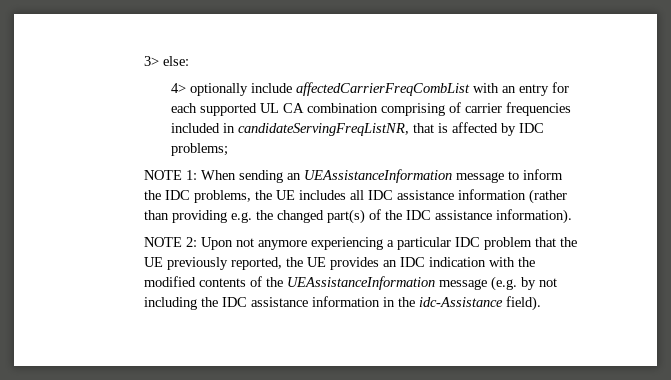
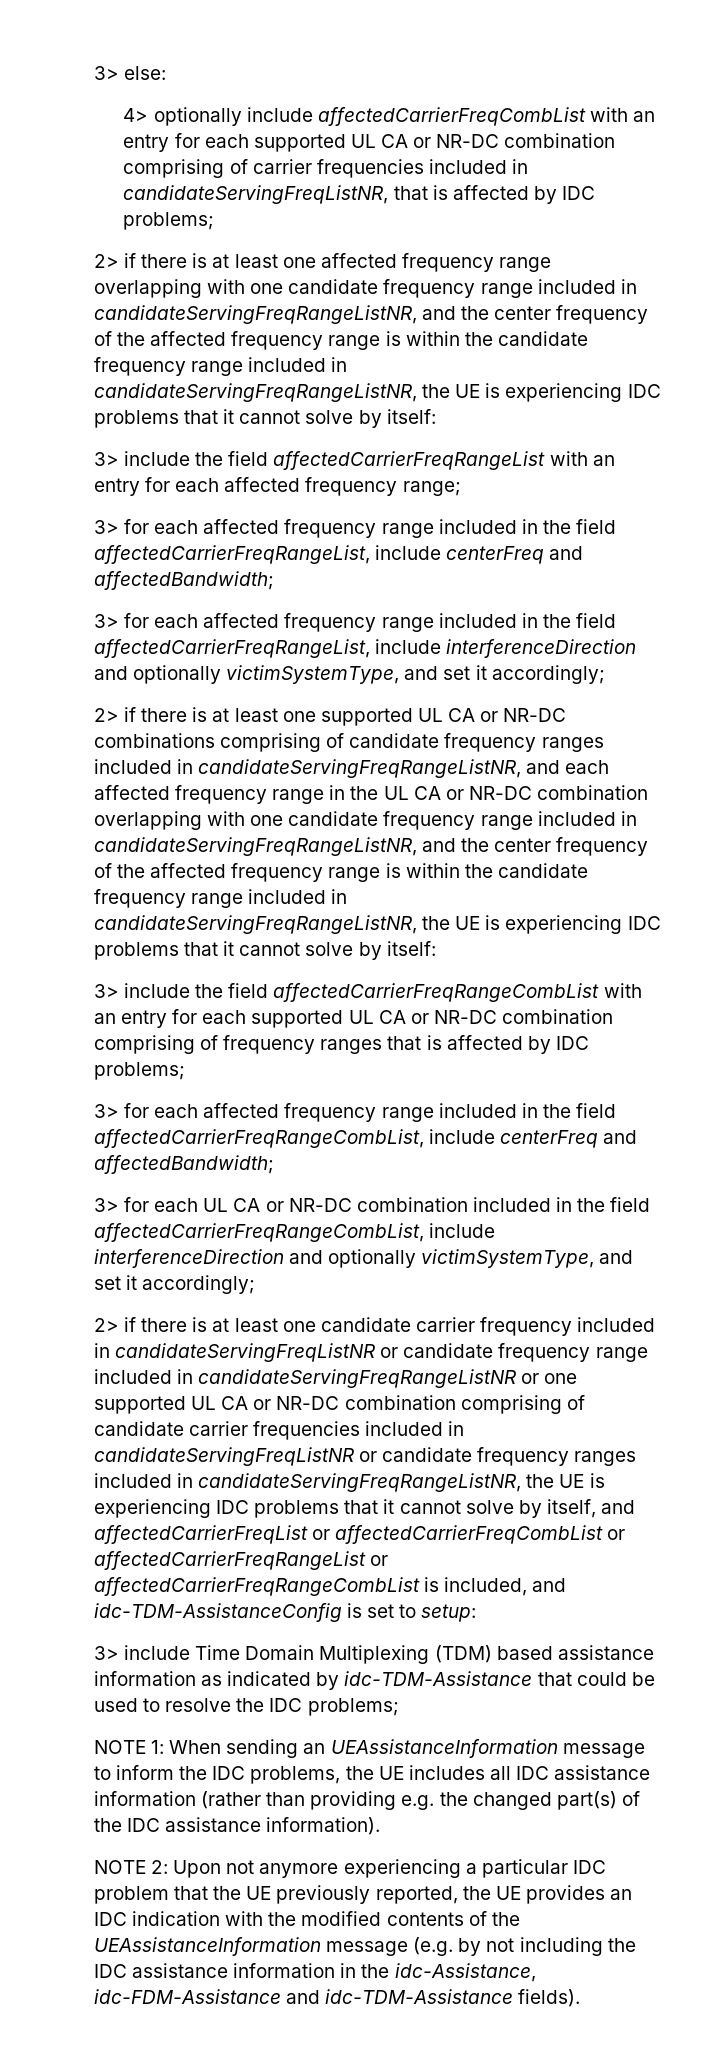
(305, 108) none -> [413,134,500,148] or NR-DC
(229, 149) none -> [93,253,552,272] [93,279,637,298] [93,305,649,324] [93,331,588,350] [93,357,348,376] [93,383,661,402] [93,409,436,428] [93,451,615,470] [93,477,461,496] [93,519,617,538] [93,545,584,564] [93,571,274,590] [93,613,617,632] [93,639,637,658] [93,665,605,684] [93,707,567,726] [93,733,604,752] [93,759,610,778] [93,785,649,804] [93,811,637,830] [93,837,649,856] [93,863,588,882] [93,889,348,908] [93,915,661,934] [93,941,436,960] [93,983,642,1002] [93,1009,614,1028] [93,1035,589,1054] [93,1062,185,1080] [93,1103,617,1122] [93,1129,638,1148] [93,1155,274,1174] [93,1197,651,1212] [93,1223,496,1242] [93,1249,634,1268] [93,1275,256,1294] [93,1317,656,1336] [93,1343,648,1362] [93,1369,578,1388] [93,1395,585,1414] [93,1421,465,1440] [93,1447,637,1466] [93,1473,605,1492] [93,1499,636,1518] [93,1525,626,1544] [93,1551,389,1570] [93,1577,567,1596] [93,1603,477,1622] [93,1645,654,1664] [93,1671,655,1690] [93,1698,399,1716] // 2> if there is at least one affected frequency range overlapping with one candidate frequency range included in candidateServingFreqRangeListNR, and the center frequency of the affected frequency range is within the candidate frequency range included in candidateServingFreqRangeListNR, the UE is experiencing IDC problems that it cannot solve by itself: // 3> include the field affectedCarrierFreqRangeList with an entry for each affected frequency range; // 3> for each affected frequency range included in the field affectedCarrierFreqRangeList, include centerFreq and affectedBandwidth; // 3> for each affected frequency range included in the field affectedCarrierFreqRangeList, include interferenceDirection and optionally victimSystemType, and set it accordingly; // 2> if there is at least one supported UL CA or NR-DC combinations comprising of candidate frequency ranges included in candidateServingFreqRangeListNR, and each affected frequency range in the UL CA or NR-DC combination overlapping with one candidate frequency range included in candidateServingFreqRangeListNR, and the center frequency of the affected frequency range is within the candidate frequency range included in candidateServingFreqRangeListNR, the UE is experiencing IDC problems that it cannot solve by itself: // 3> include the field affectedCarrierFreqRangeCombList with an entry for each supported UL CA or NR-DC combination comprising of frequency ranges that is affected by IDC problems; // 3> for each affected frequency range included in the field affectedCarrierFreqRangeCombList, include centerFreq and affectedBandwidth; // 3> for each UL CA or NR-DC combination included in the field affectedCarrierFreqRangeCombList, include interferenceDirection and optionally victimSystemType, and set it accordingly; // 2> if there is at least one candidate carrier frequency included in candidateServingFreqListNR or candidate frequency range included in candidateServingFreqRangeListNR or one supported UL CA or NR-DC combination comprising of candidate carrier frequencies included in candidateServingFreqListNR or candidate frequency ranges included in candidateServingFreqRangeListNR, the UE is experiencing IDC problems that it cannot solve by itself, and affectedCarrierFreqList or affectedCarrierFreqCombList or affectedCarrierFreqRangeList or affectedCarrierFreqRangeCombList is included, and idc-TDM-AssistanceConfig is set to setup: // 3> include Time Domain Multiplexing (TDM) based assistance information as indicated by idc-TDM-Assistance that could be used to resolve the IDC problems;
[418,296,541,311] idc-Assistance field). -> [394,1963,536,1982] [93,1989,581,2007] idc-Assistance, idc-FDM-Assistance and idc-TDM-Assistance fields).

